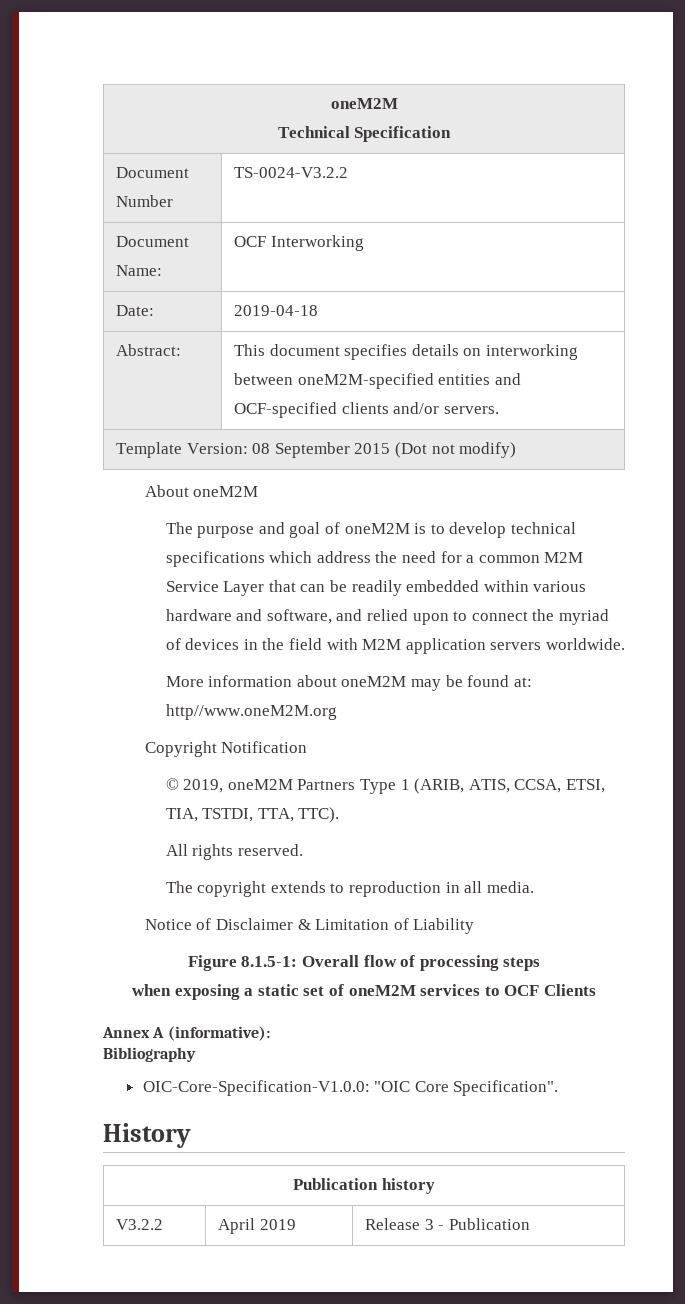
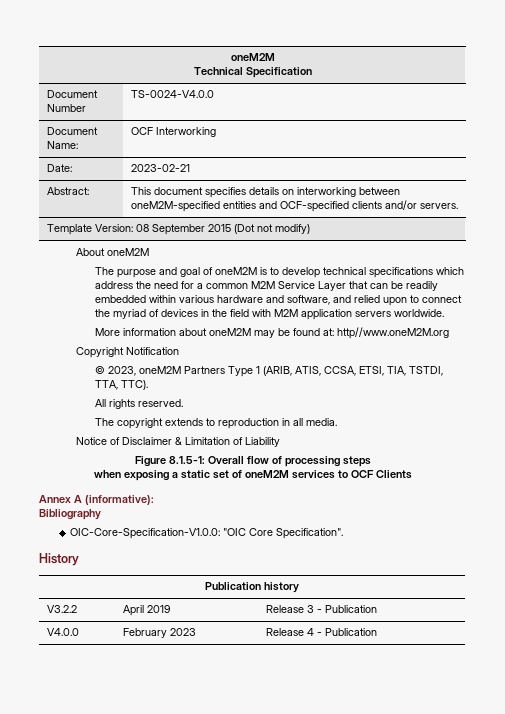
[233,167,348,178] TS-0024-V3.2.2 -> [130,90,214,98] TS-0024-V4.0.0
[233,305,318,316] 2019-04-18 -> [130,164,190,172] 2023-02-21
[183,779,224,793] 2019, -> [107,366,136,376] 2023,
(530, 1224) none -> [46,628,79,636] [122,628,196,638] [265,628,377,636] // V4.0.0 | February 2023 | Release 4 - Publication

